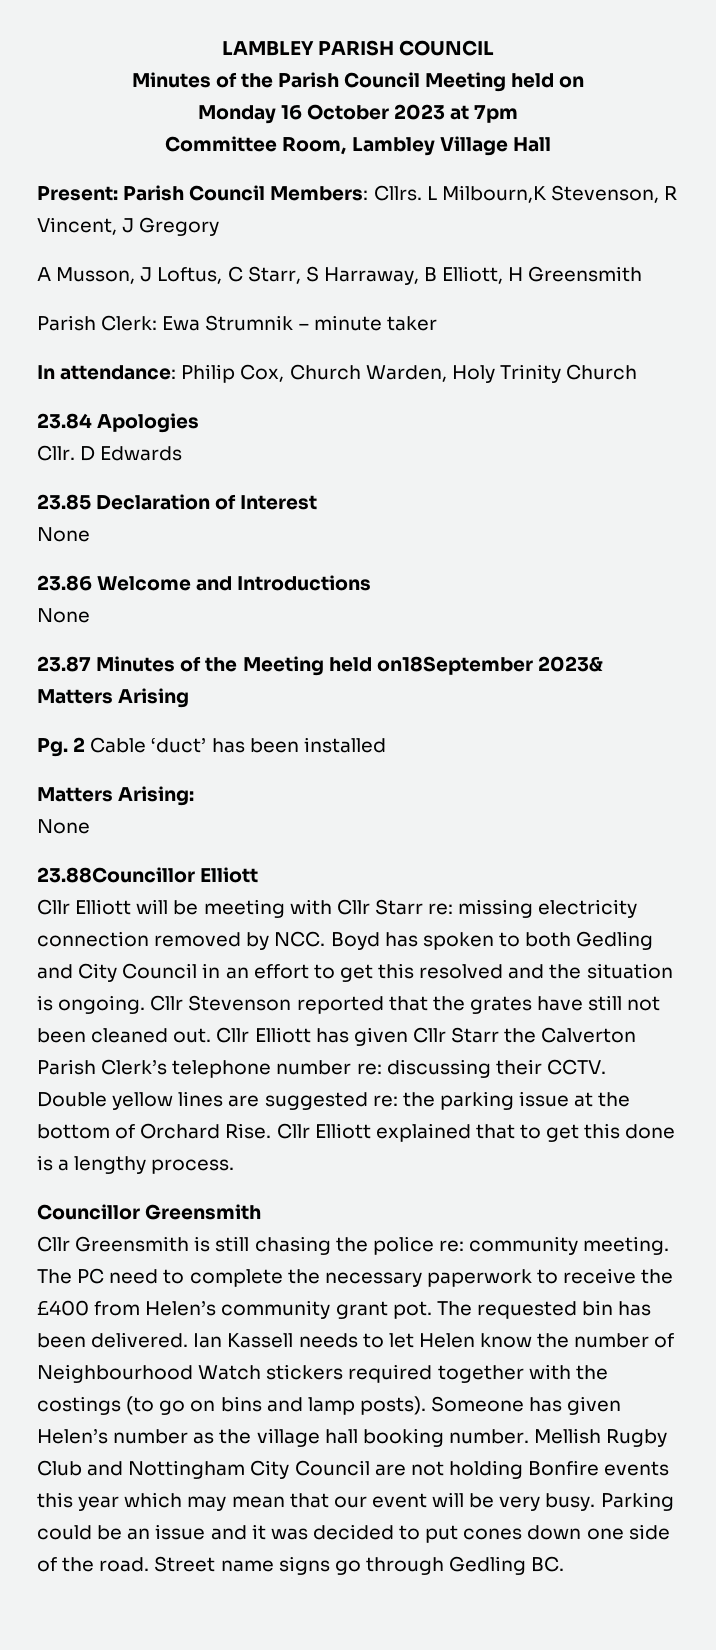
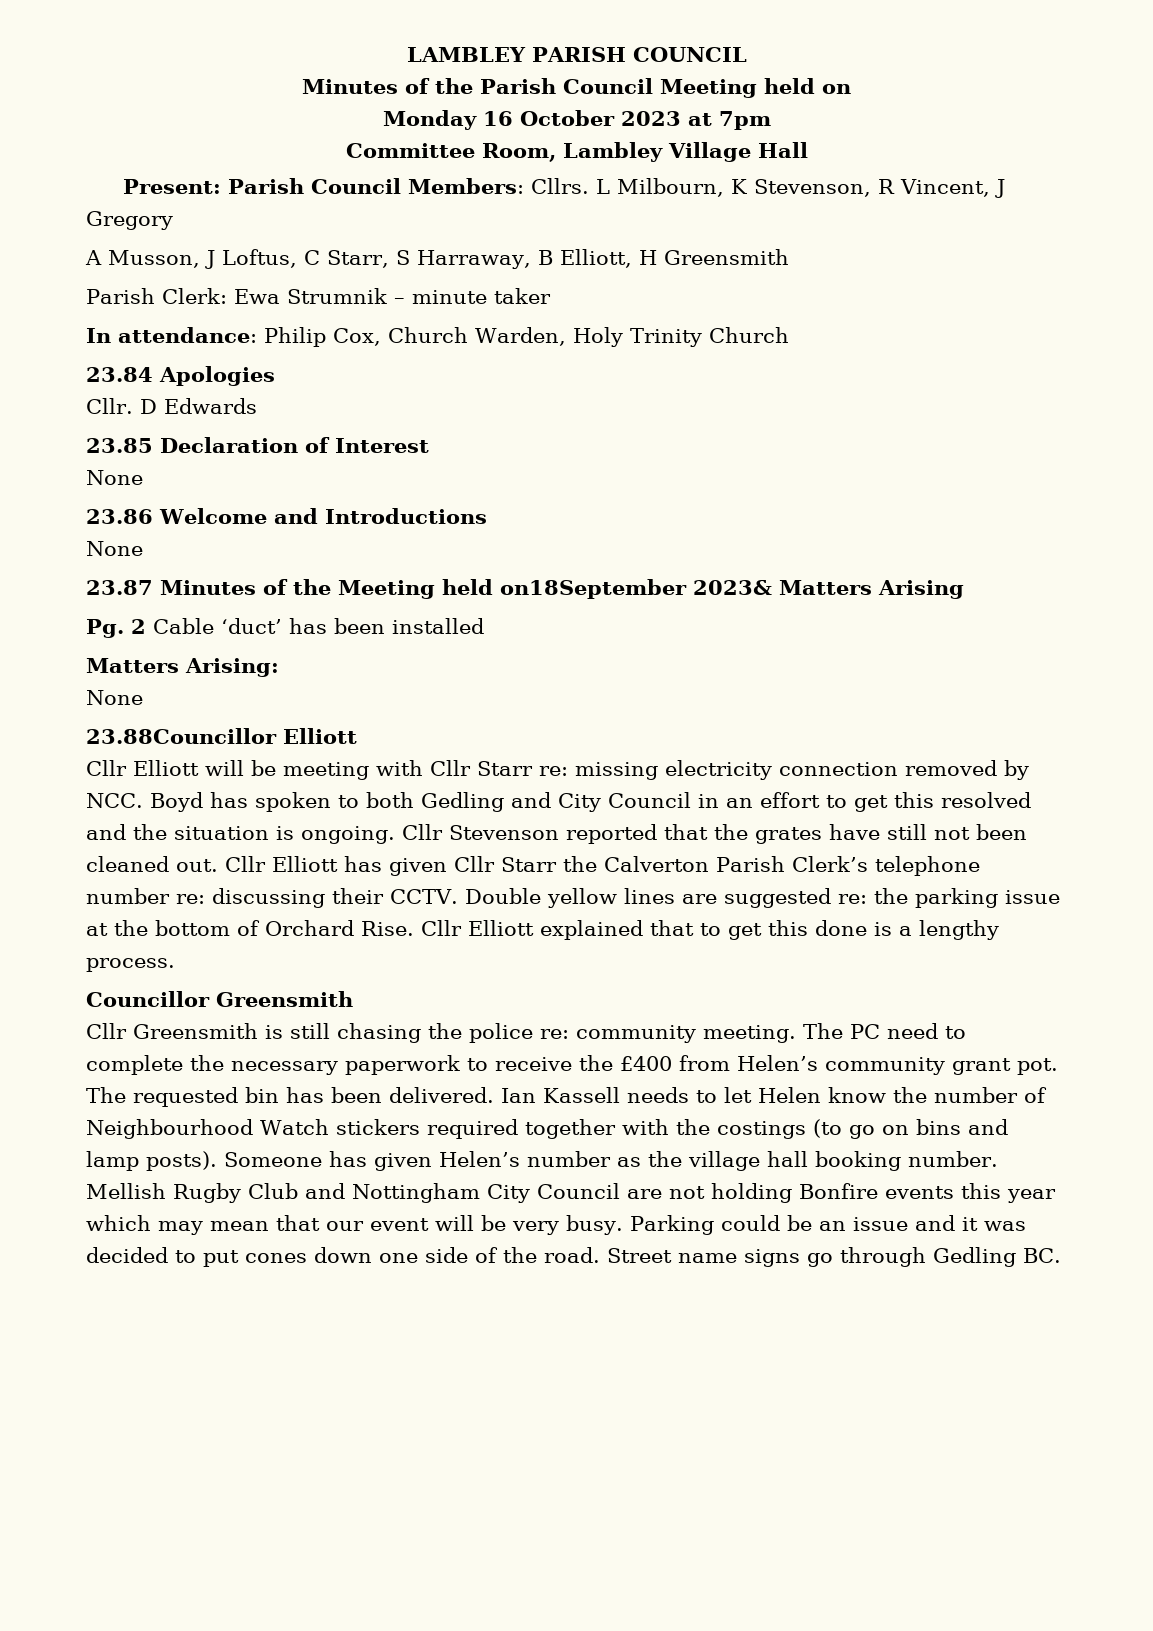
[441,185,547,203] Milbourn,K -> [616,178,747,197] Milbourn, K

